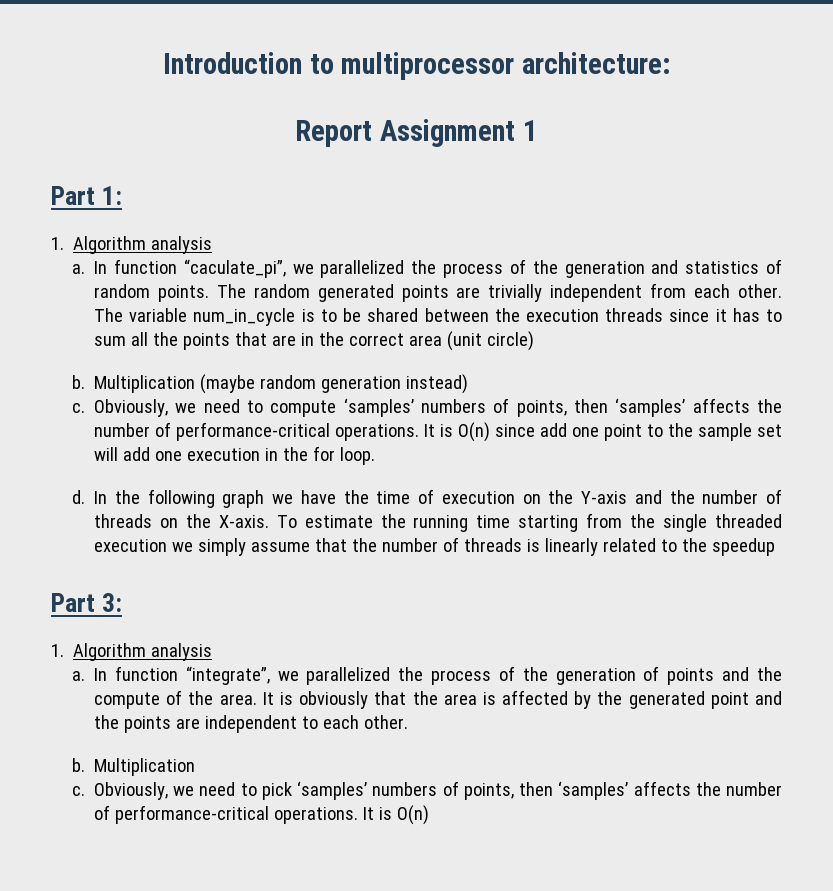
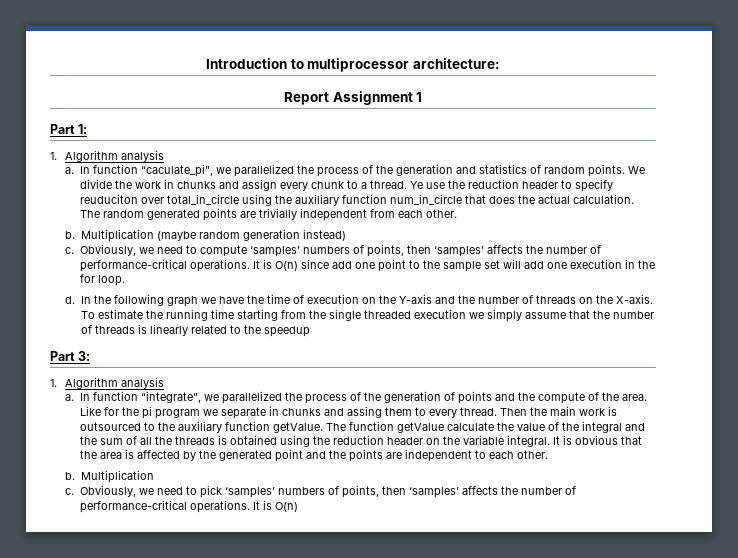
(209, 293) none -> [628,166,646,174] [80,179,614,192] [80,194,635,206] We divide the work in chunks and assign every chunk to a thread. Ye use the reduction header to specify reuduciton over total_in_circle using the auxiliary function num_in_circle that does the actual calculation.
[94,308,782,326] [94,331,534,351] The variable num_in_cycle is to be shared between the execution threads since it has to sum all the points that are in the correct area (unit circle) -> (458, 213) none
[262,691,369,709] It is obviously -> [80,406,618,419] [80,421,646,433] [80,435,619,447] Like for the pi program we separate in chunks and assing them to every thread. Then the main work is outsourced to the auxiliary function getValue. The function getValue calculate the value of the integral and the sum of all the threads is obtained using the reduction header on the variable integral. It is obvious

